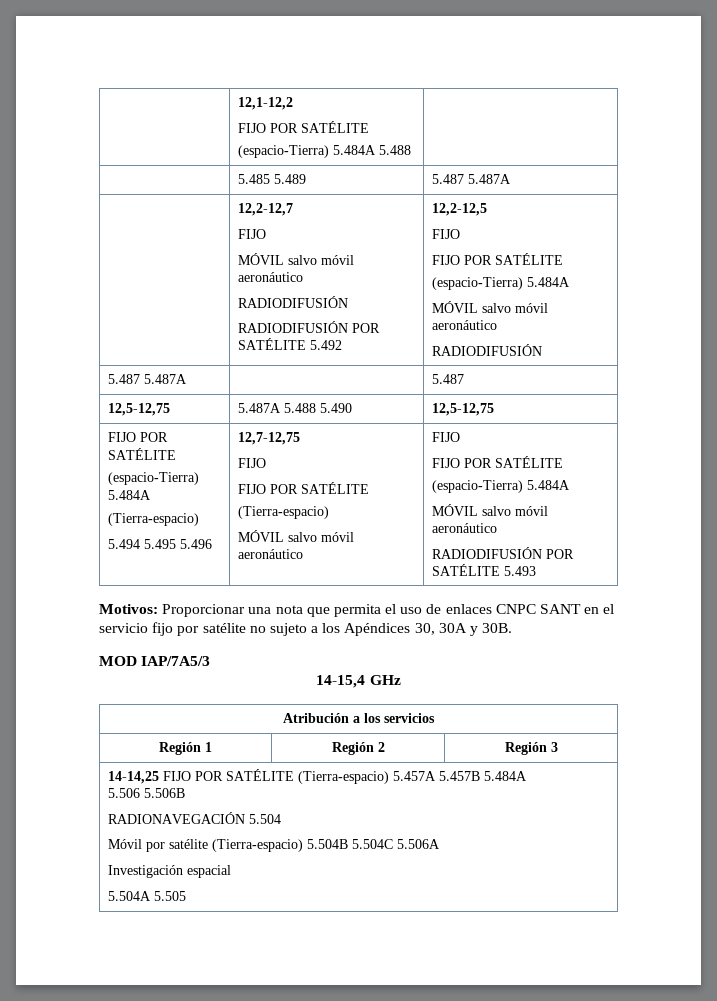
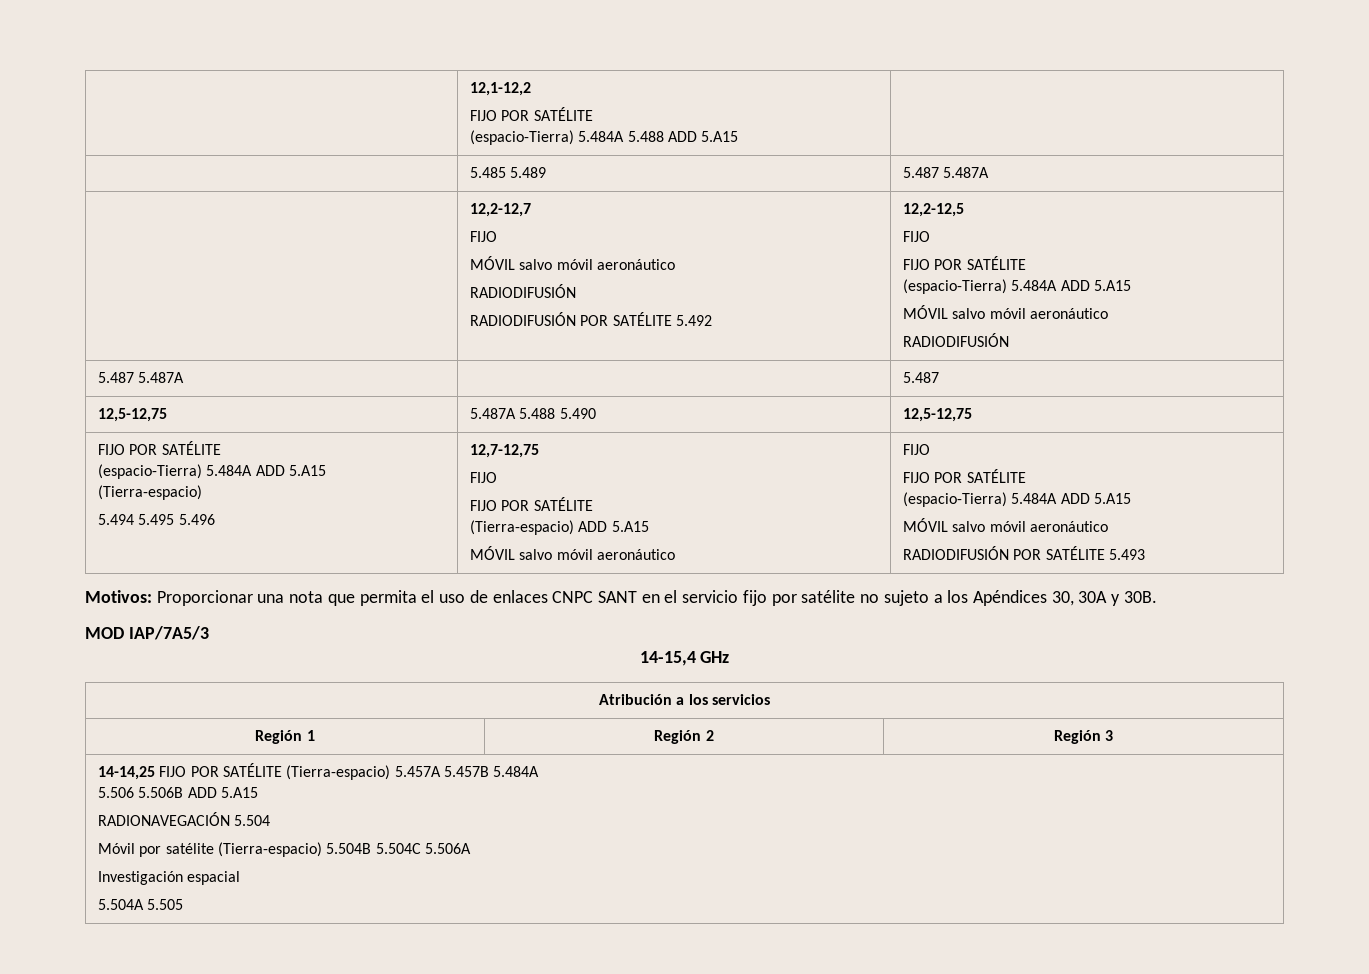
(411, 150) none -> [668,131,739,142] ADD 5.A15
(570, 282) none -> [1060,280,1132,291] ADD 5.A15
(151, 495) none -> [255,465,327,476] ADD 5.A15
(329, 512) none -> [578,521,649,532] ADD 5.A15
(570, 485) none -> [1060,493,1132,504] ADD 5.A15
(185, 793) none -> [187,787,259,798] ADD 5.A15

